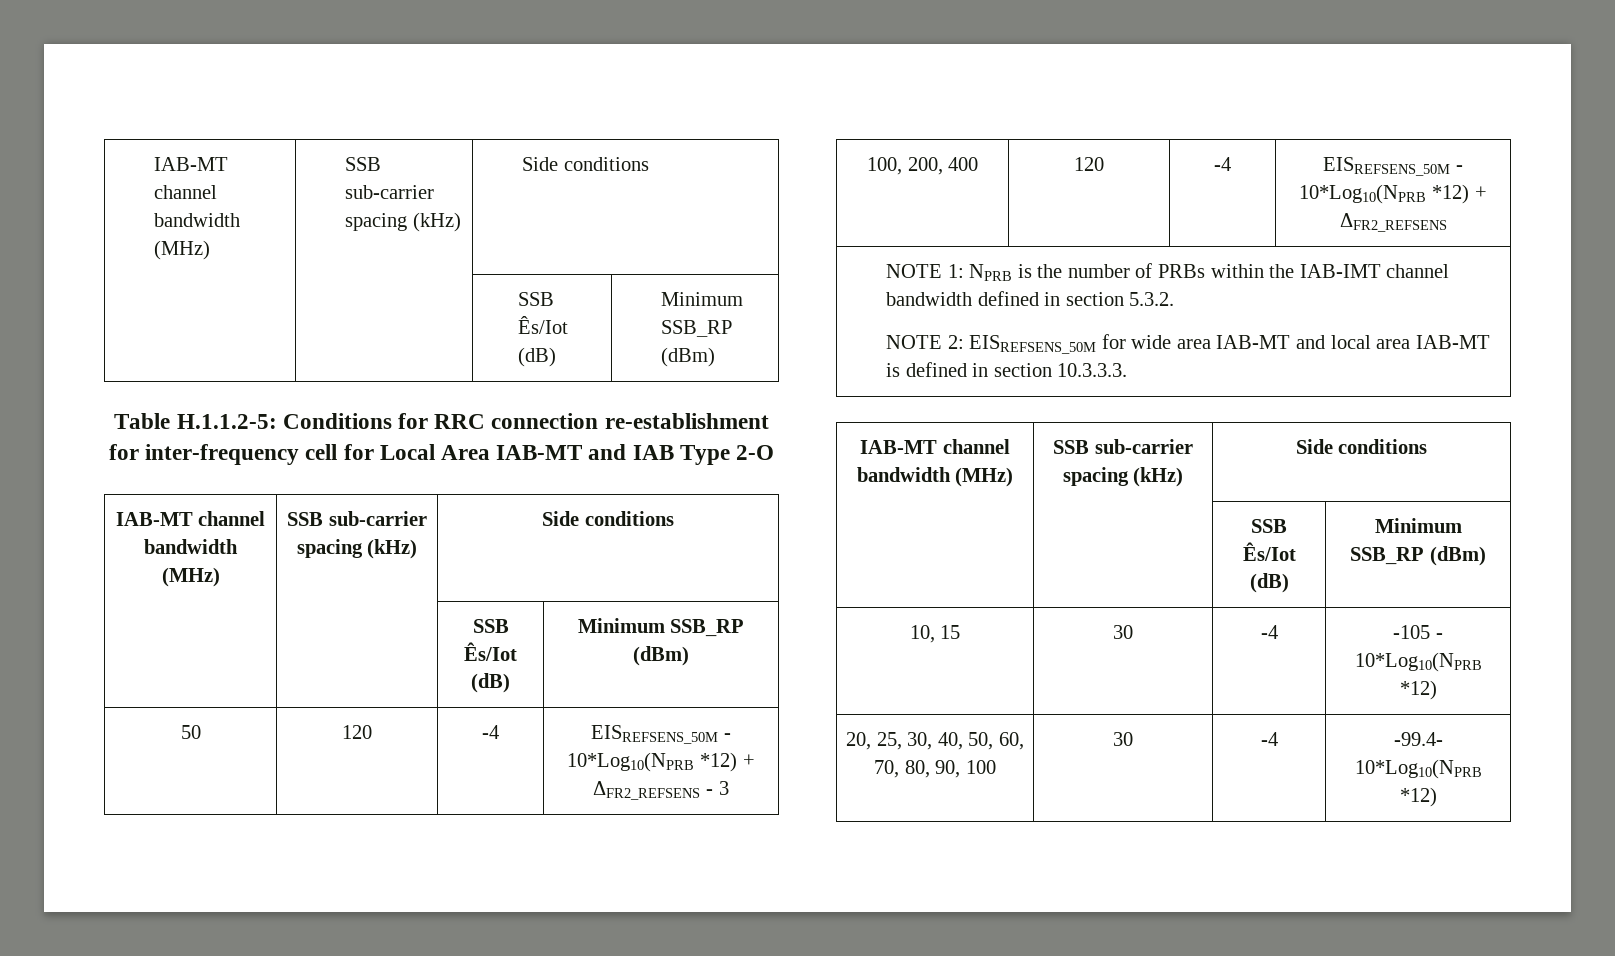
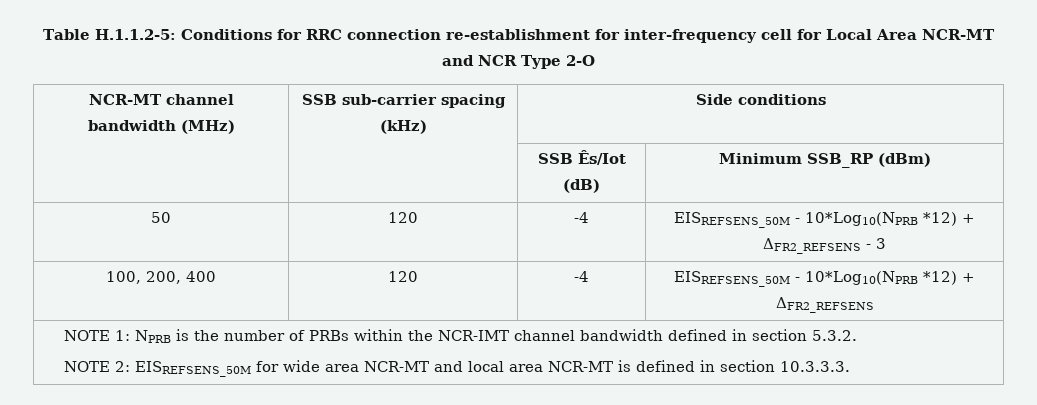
[154,157,229,171] [154,185,218,199] [154,213,241,227] [154,240,211,260] [345,157,382,171] [345,185,435,199] [345,212,461,232] [522,157,649,171] [517,292,554,306] [517,316,568,334] [517,347,556,367] [661,292,744,306] [661,320,733,337] [661,347,716,367] IAB-MT channel bandwidth (MHz) | SSB sub-carrier spacing (kHz) | Side conditions // | | SSB Ês/Iot (dB) | Minimum SSB_RP (dBm) // -> (43, 34) none
[496,444,674,460] IAB-MT and IAB -> [921,29,995,40] [442,55,518,66] NCR-MT and NCR
[115,512,193,526] IAB-MT -> [88,94,162,105] NCR-MT
[1299,264,1381,278] IAB-IMT -> [437,330,509,341] NCR-IMT
[1216,335,1291,349] IAB-MT -> [363,361,429,372] NCR-MT
[1415,335,1490,349] IAB-MT -> [547,361,613,372] NCR-MT
[860,439,1010,454] [856,467,1014,487] [1053,439,1193,454] [1062,467,1184,487] [1295,439,1428,454] [1251,519,1287,533] [1242,542,1296,561] [1249,573,1289,593] [1374,518,1462,533] [1350,546,1486,566] [909,625,961,643] [1113,625,1133,639] [1260,625,1278,639] [1393,625,1443,639] [1354,652,1482,672] [1399,680,1437,700] [846,732,1024,750] [874,760,996,778] [1113,732,1133,746] [1260,732,1278,746] [1393,732,1443,746] [1354,759,1482,779] [1399,787,1437,807] // IAB-MT channel bandwidth (MHz) | SSB sub-carrier spacing (kHz) | Side conditions // | | SSB Ês/Iot (dB) | Minimum SSB_RP (dBm) // 10, 15 | 30 | -4 | -105 - 10*Log10(NPRB *12) // 20, 25, 30, 40, 50, 60, 70, 80, 90, 100 | 30 | -4 | -99.4- 10*Log10(NPRB *12) -> (850, 366) none

